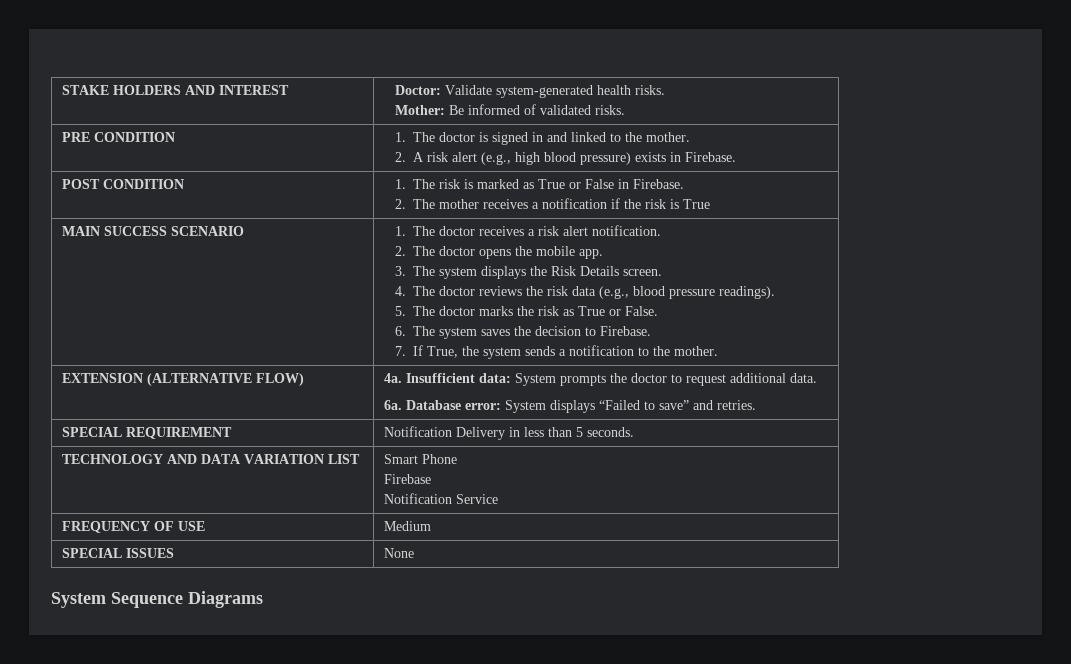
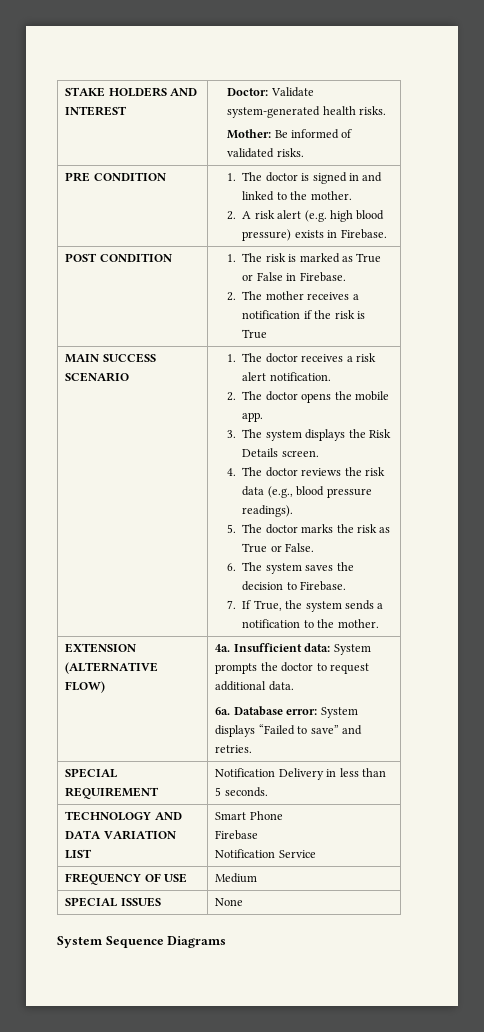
[480,152,511,165] (e.g., -> [304,210,327,222] (e.g.

